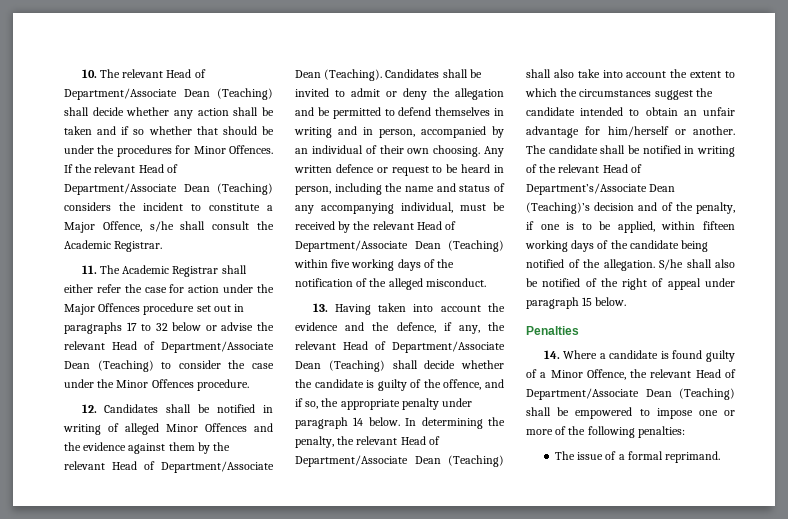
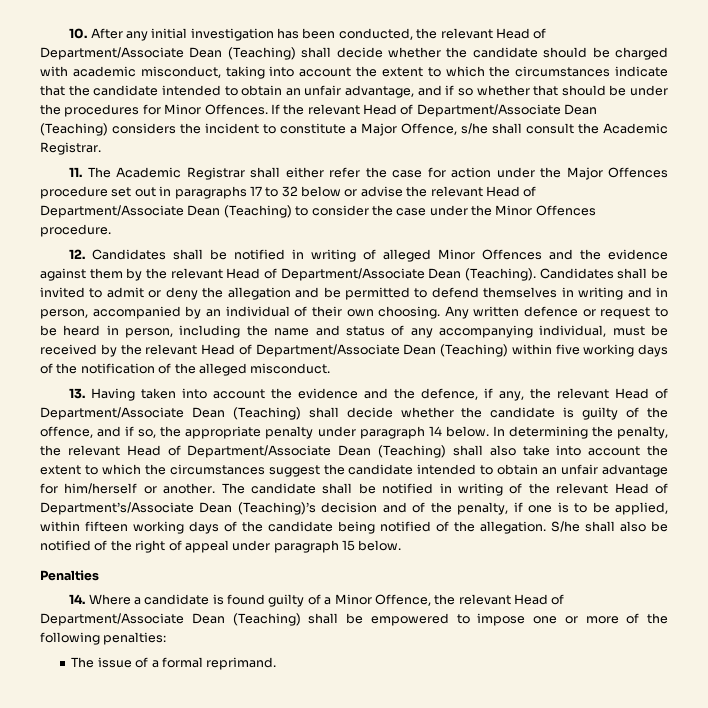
[99,69,206,78] [64,88,273,100] [64,107,274,119] [64,126,92,135] The relevant Head of Department/Associate Dean (Teaching) shall decide whether any action shall be taken -> [90,28,547,41] [40,47,668,60] [40,66,668,79] [40,85,414,98] After any initial investigation has been conducted, the relevant Head of Department/Associate Dean (Teaching) shall decide whether the candidate should be charged with academic misconduct, taking into account the extent to which the circumstances indicate that the candidate intended to obtain an unfair advantage,

